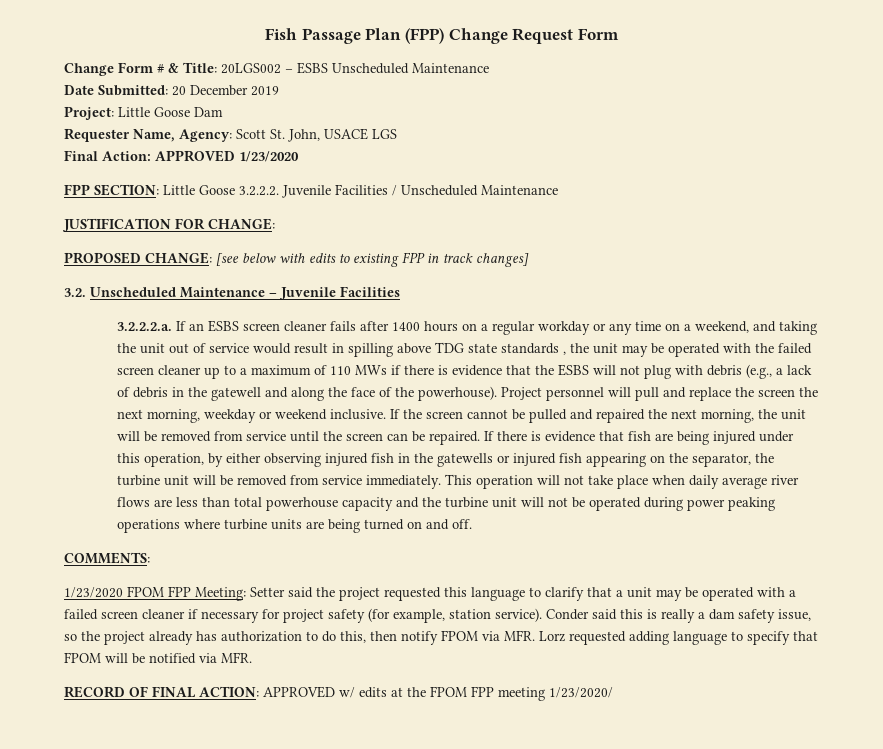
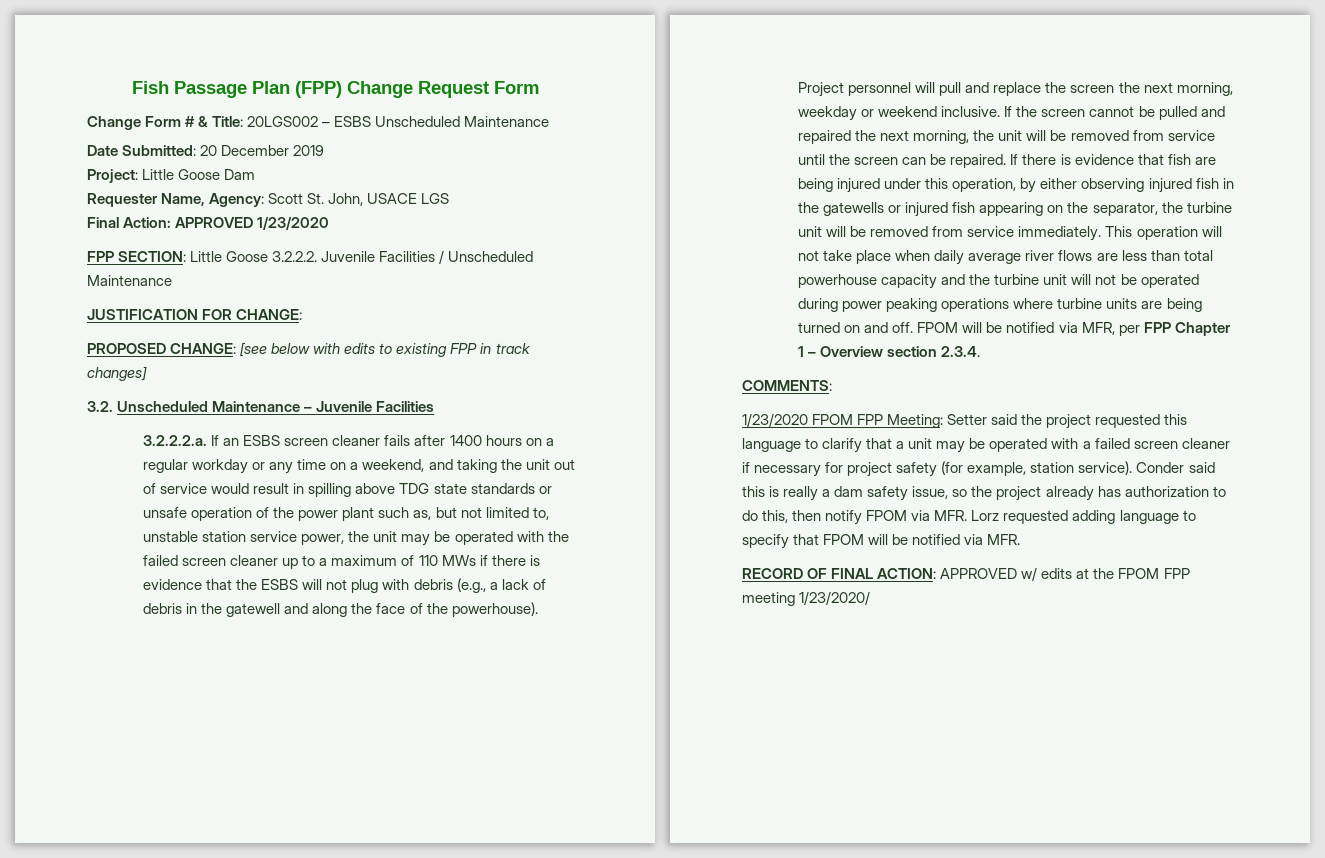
[563,351,567,355] , -> [538,486,552,494] [143,507,549,521] [143,531,345,545] or unsafe operation of the power plant such as, but not limited to, unstable station service power,
(473, 524) none -> [917,322,1231,336] [798,346,981,357] FPOM will be notified via MFR, per FPP Chapter 1 – Overview section 2.3.4.

